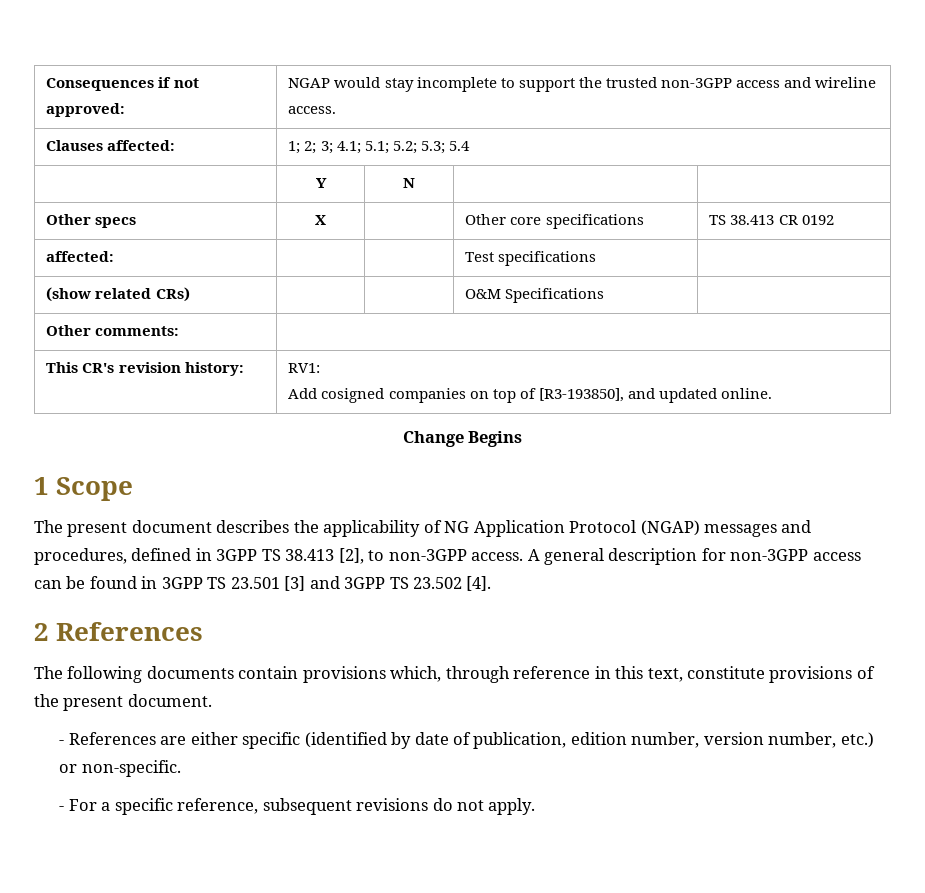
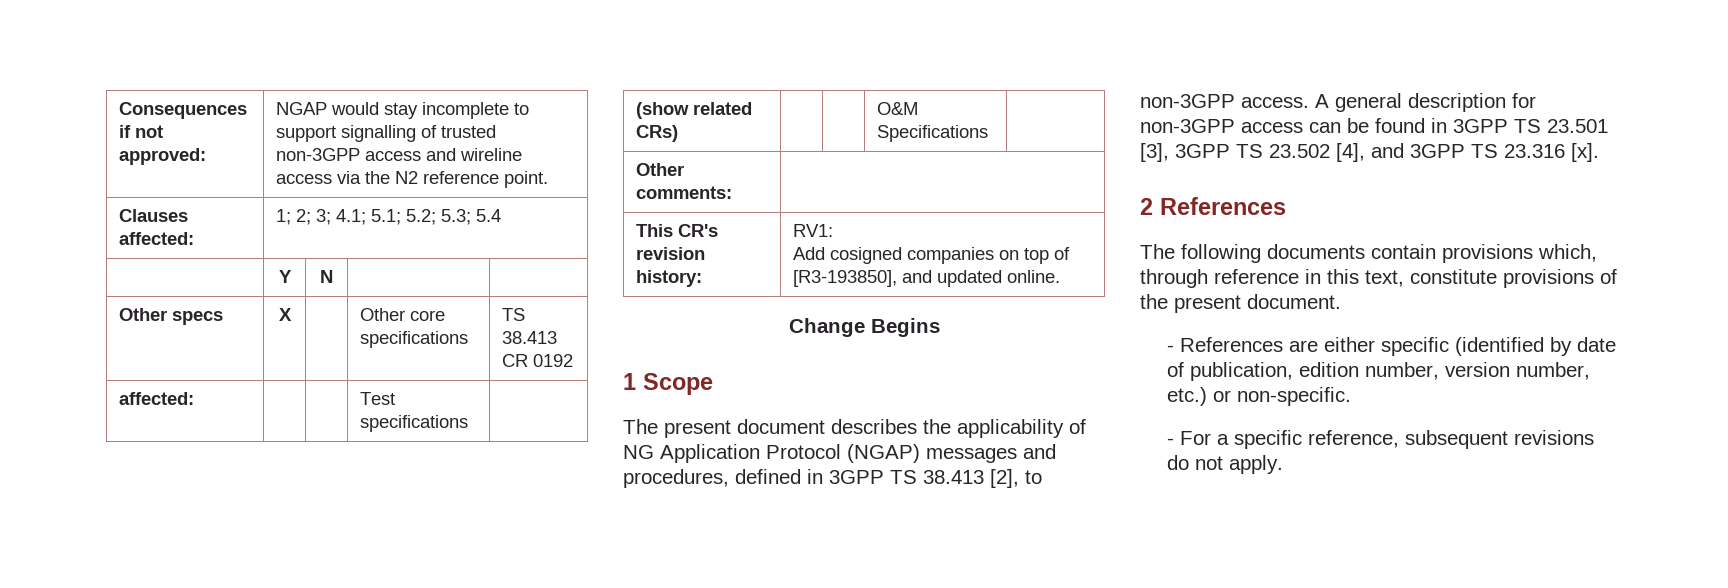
[578,77,602,88] the -> [341,125,438,142] signalling of
[288,106,337,114] access. -> [276,171,549,188] access via the N2 reference point.
[284,576,306,591] [3] -> [1140,143,1365,162] [3], 3GPP TS 23.502 [4],
[413,576,492,591] 23.502 [4]. -> [1504,143,1599,162] 23.316 [x].

